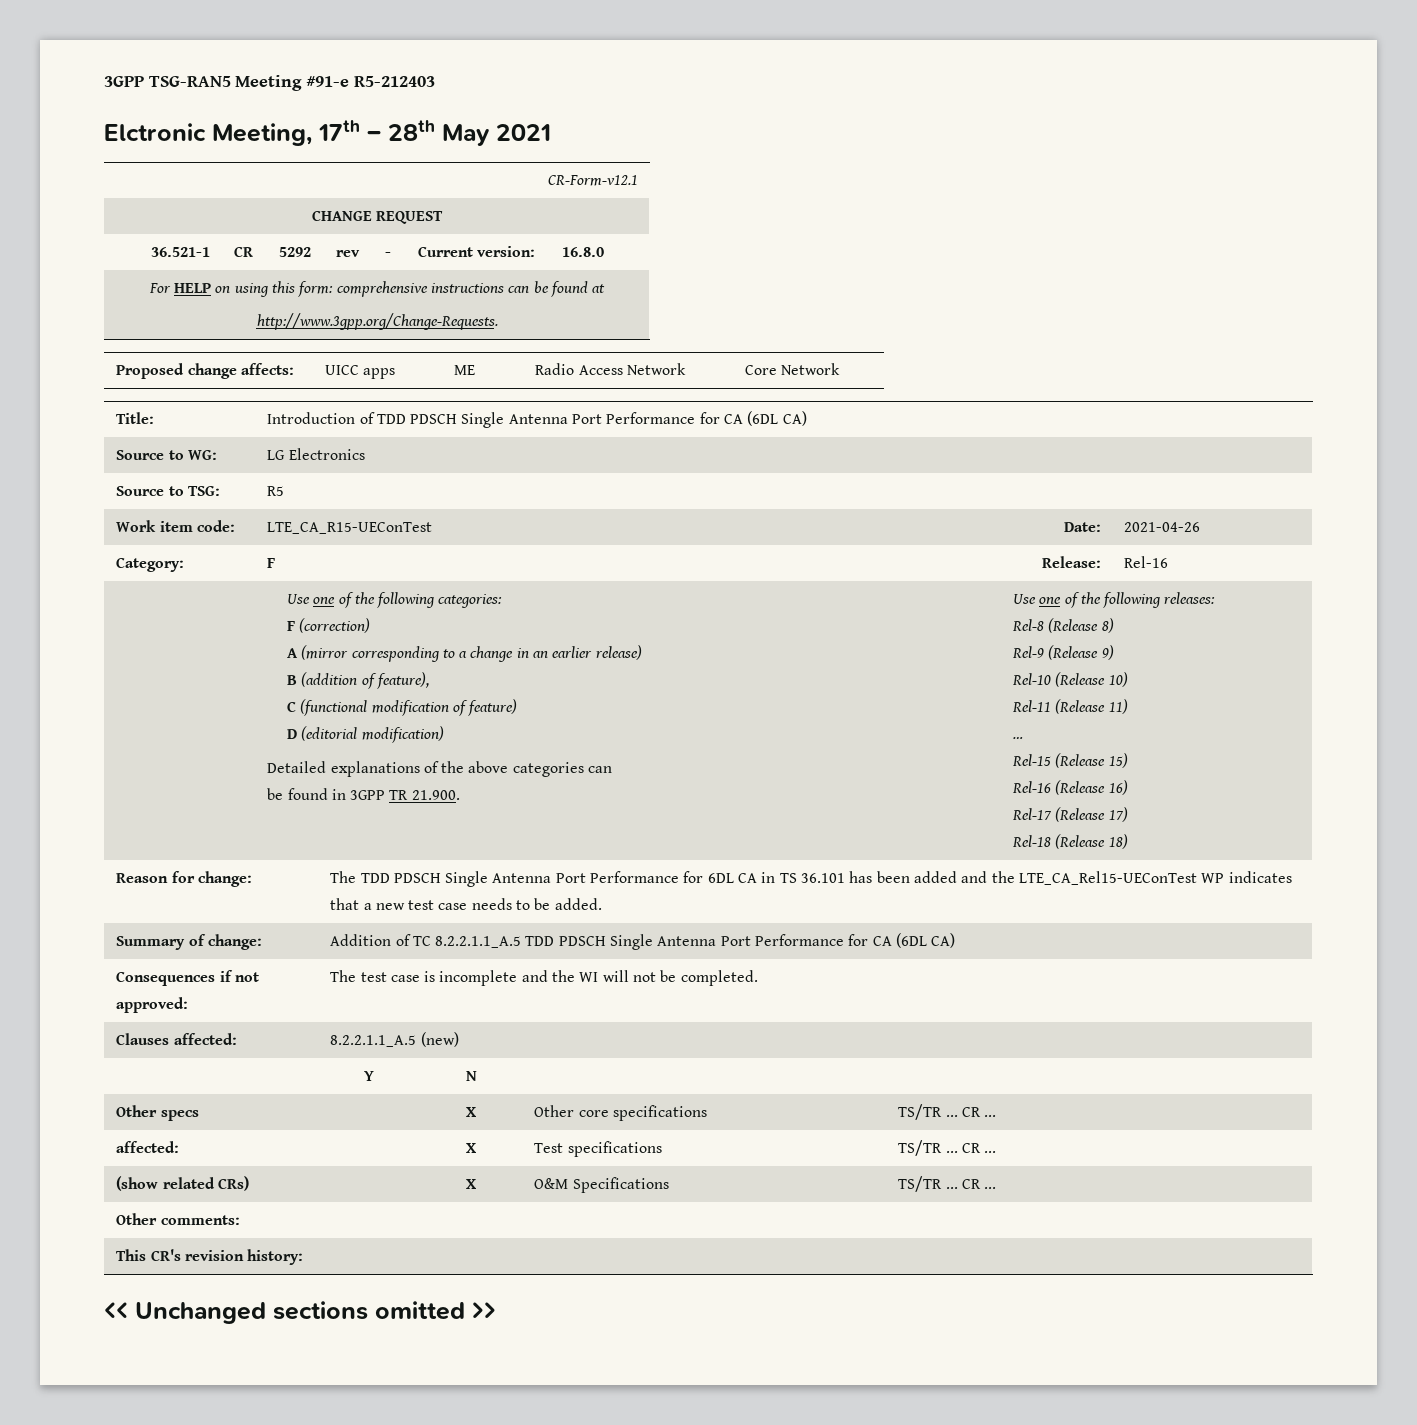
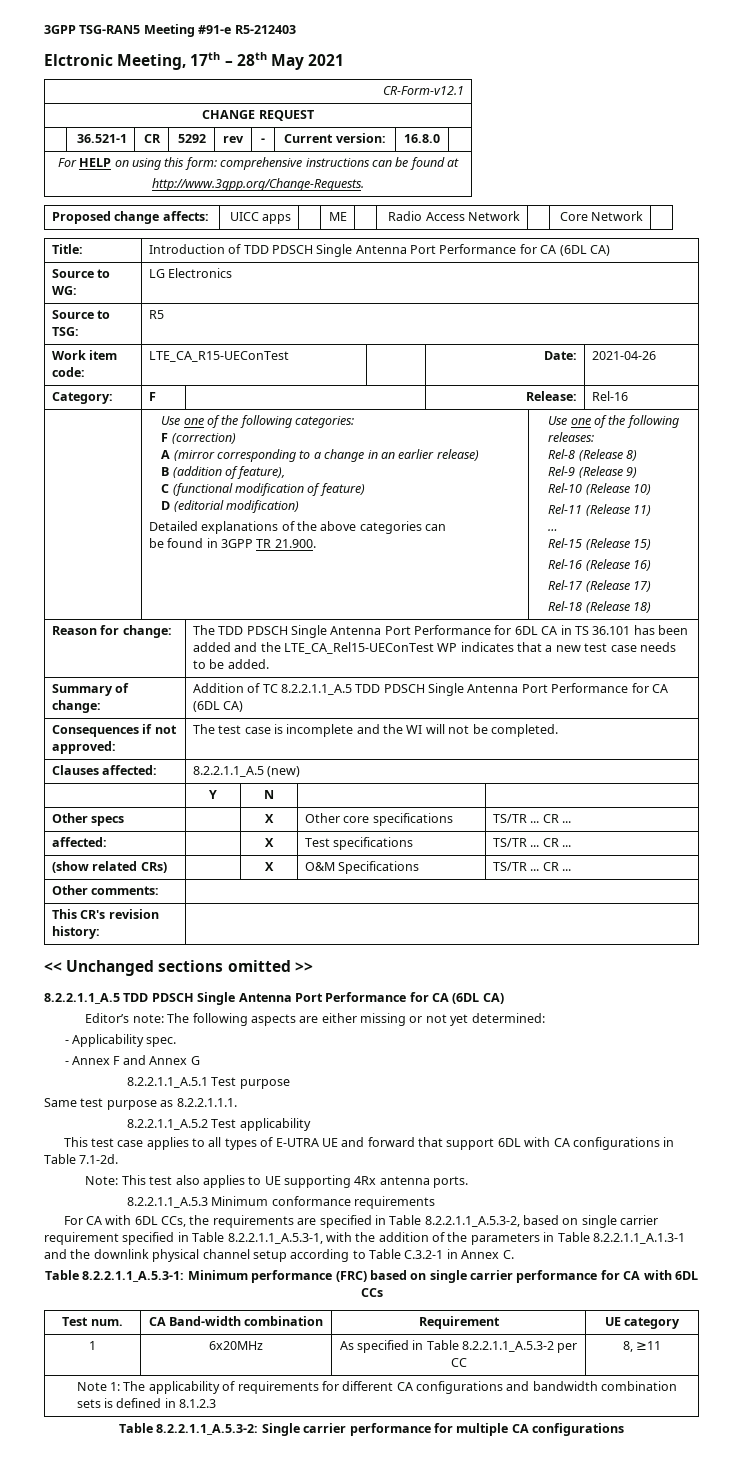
(496, 1310) none -> [44,992,504,1005] [85,1013,545,1026] [64,1034,177,1047] [64,1055,200,1065] [126,1077,290,1089] [44,1098,237,1110] [126,1118,311,1131] [63,1137,675,1150] [44,1154,119,1164] [85,1175,469,1188] [126,1196,436,1209] [63,1215,659,1228] [44,1232,685,1245] [44,1249,514,1262] [45,1270,698,1283] [360,1288,383,1297] [62,1317,123,1326] [148,1316,324,1326] [418,1316,500,1329] [604,1317,681,1329] [89,1341,96,1350] [209,1341,263,1350] [339,1340,578,1353] [450,1358,467,1367] [622,1341,662,1352] [76,1381,678,1394] [76,1398,217,1408] [119,1423,624,1436] // 8.2.2.1.1_A.5 TDD PDSCH Single Antenna Port Performance for CA (6DL CA) // Editor’s note: The following aspects are either missing or not yet determined: // - Applicability spec. // - Annex F and Annex G // 8.2.2.1.1_A.5.1 Test purpose // Same test purpose as 8.2.2.1.1.1. // 8.2.2.1.1_A.5.2 Test applicability // This test case applies to all types of E-UTRA UE and forward that support 6DL with CA configurations in Table 7.1-2d. // Note: This test also applies to UE supporting 4Rx antenna ports. // 8.2.2.1.1_A.5.3 Minimum conformance requirements // For CA with 6DL CCs, the requirements are specified in Table 8.2.2.1.1_A.5.3-2, based on single carrier requirement specified in Table 8.2.2.1.1_A.5.3-1, with the addition of the parameters in Table 8.2.2.1.1_A.1.3-1 and the downlink physical channel setup according to Table C.3.2-1 in Annex C. // Table 8.2.2.1.1_A.5.3-1: Minimum performance (FRC) based on single carrier performance for CA with 6DL CCs // Test num. | CA Band-width combination | Requirement | UE category // 1 | 6x20MHz | As specified in Table 8.2.2.1.1_A.5.3-2 per CC | 8, ≥11 // Note 1: The applicability of requirements for different CA configurations and bandwidth combination sets is defined in 8.1.2.3 // Table 8.2.2.1.1_A.5.3-2: Single carrier performance for multiple CA configurations

